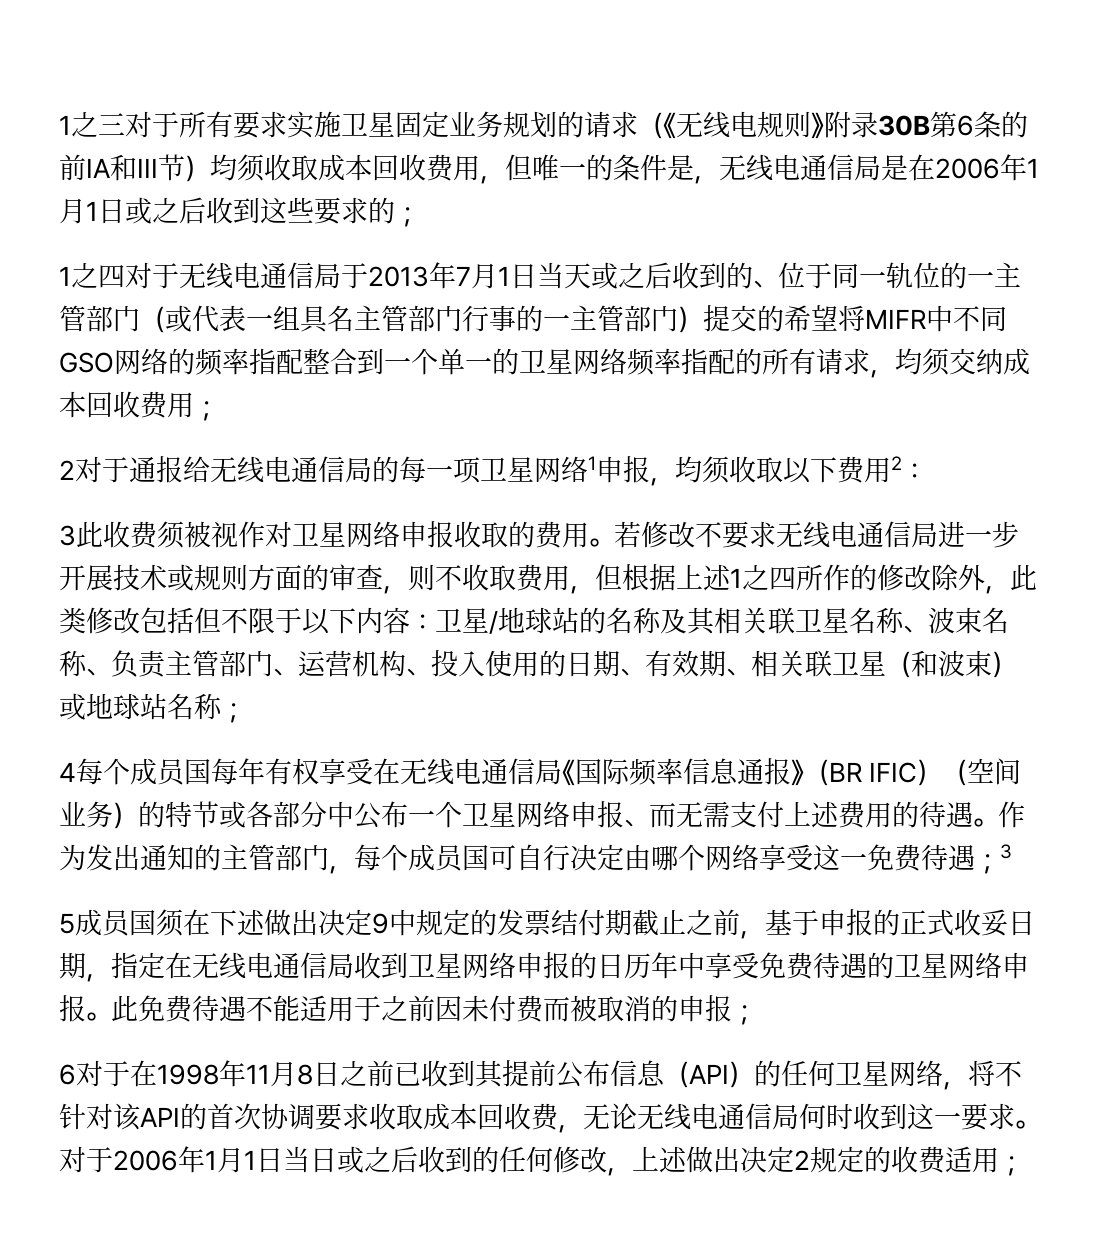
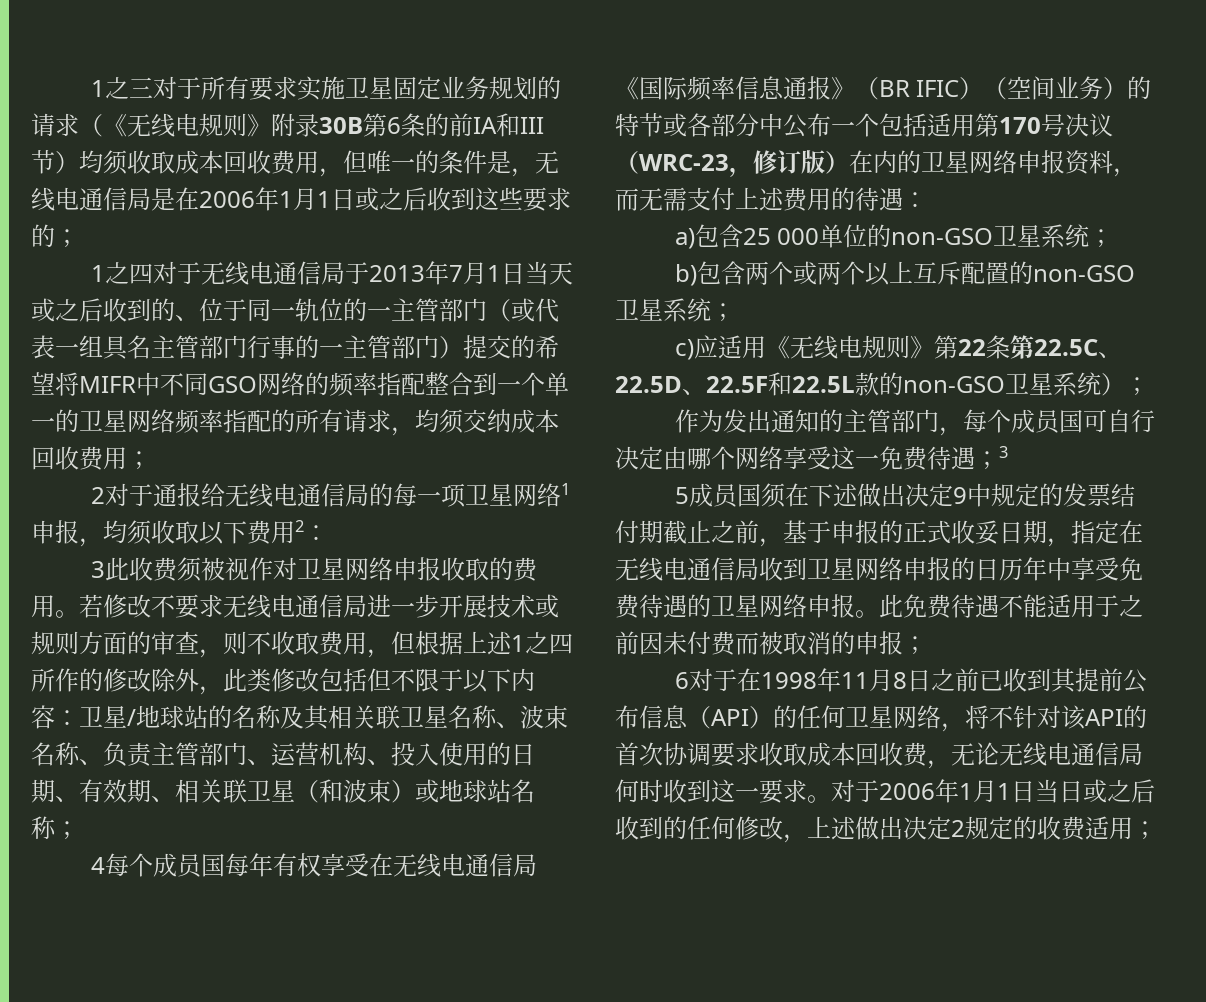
[462,801,649,828] 卫星网络申报、 -> [879,113,1113,137] [615,150,1137,177] 包括适用第170号决议（WRC-23，修订版）在内的卫星网络申报资料，
[973,818,998,827] 。 -> [903,192,927,208] [674,224,1114,249] [674,261,1135,286] [615,298,735,322] [674,335,1122,360] [615,372,1149,396] ： // a)包含25 000单位的non-GSO卫星系统； // b)包含两个或两个以上互斥配置的non-GSO卫星系统； // c)应适用《无线电规则》第22条第22.5C、22.5D、22.5F和22.5L款的non-GSO卫星系统）； //

